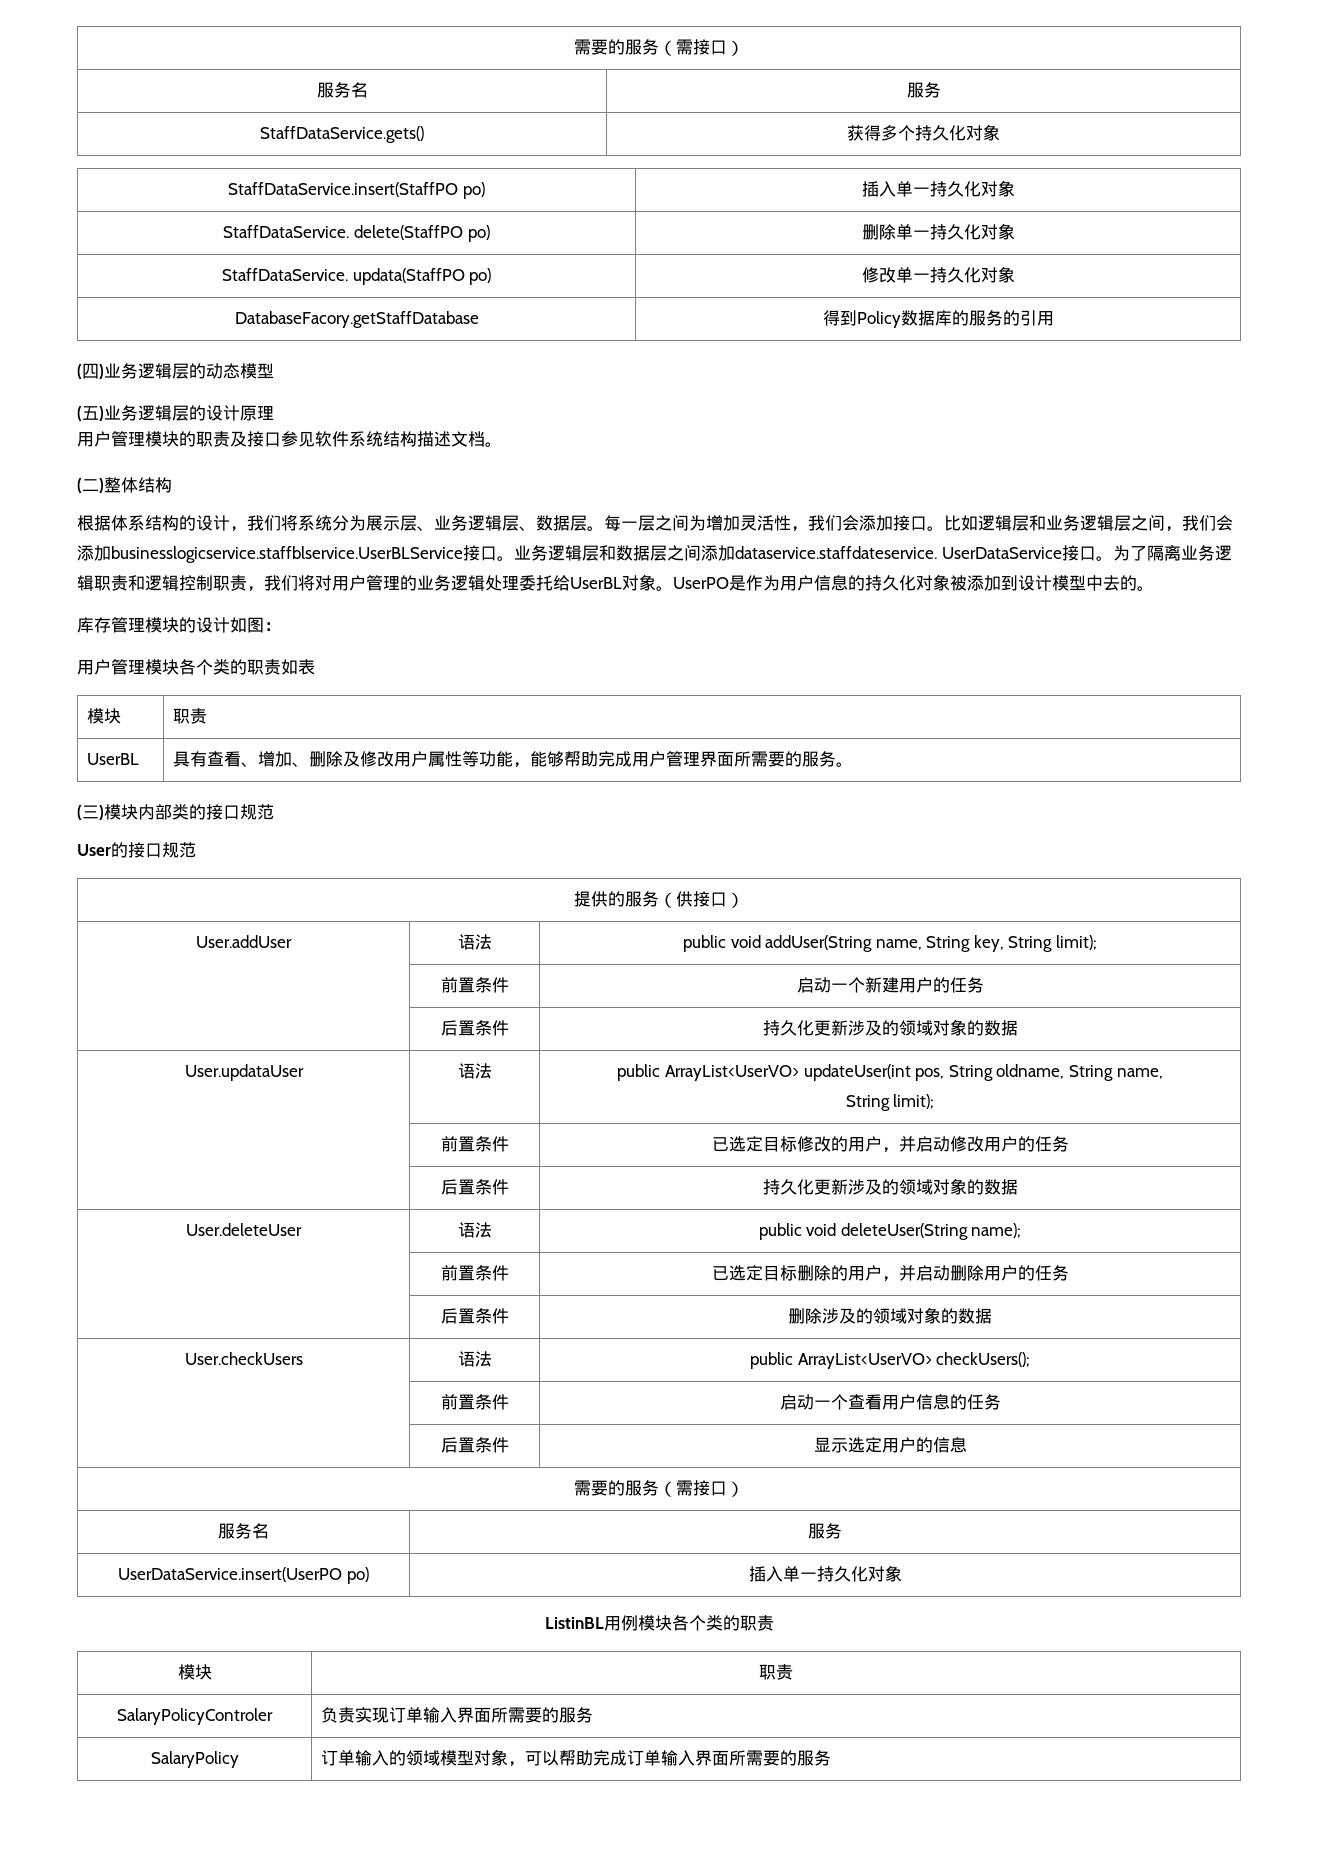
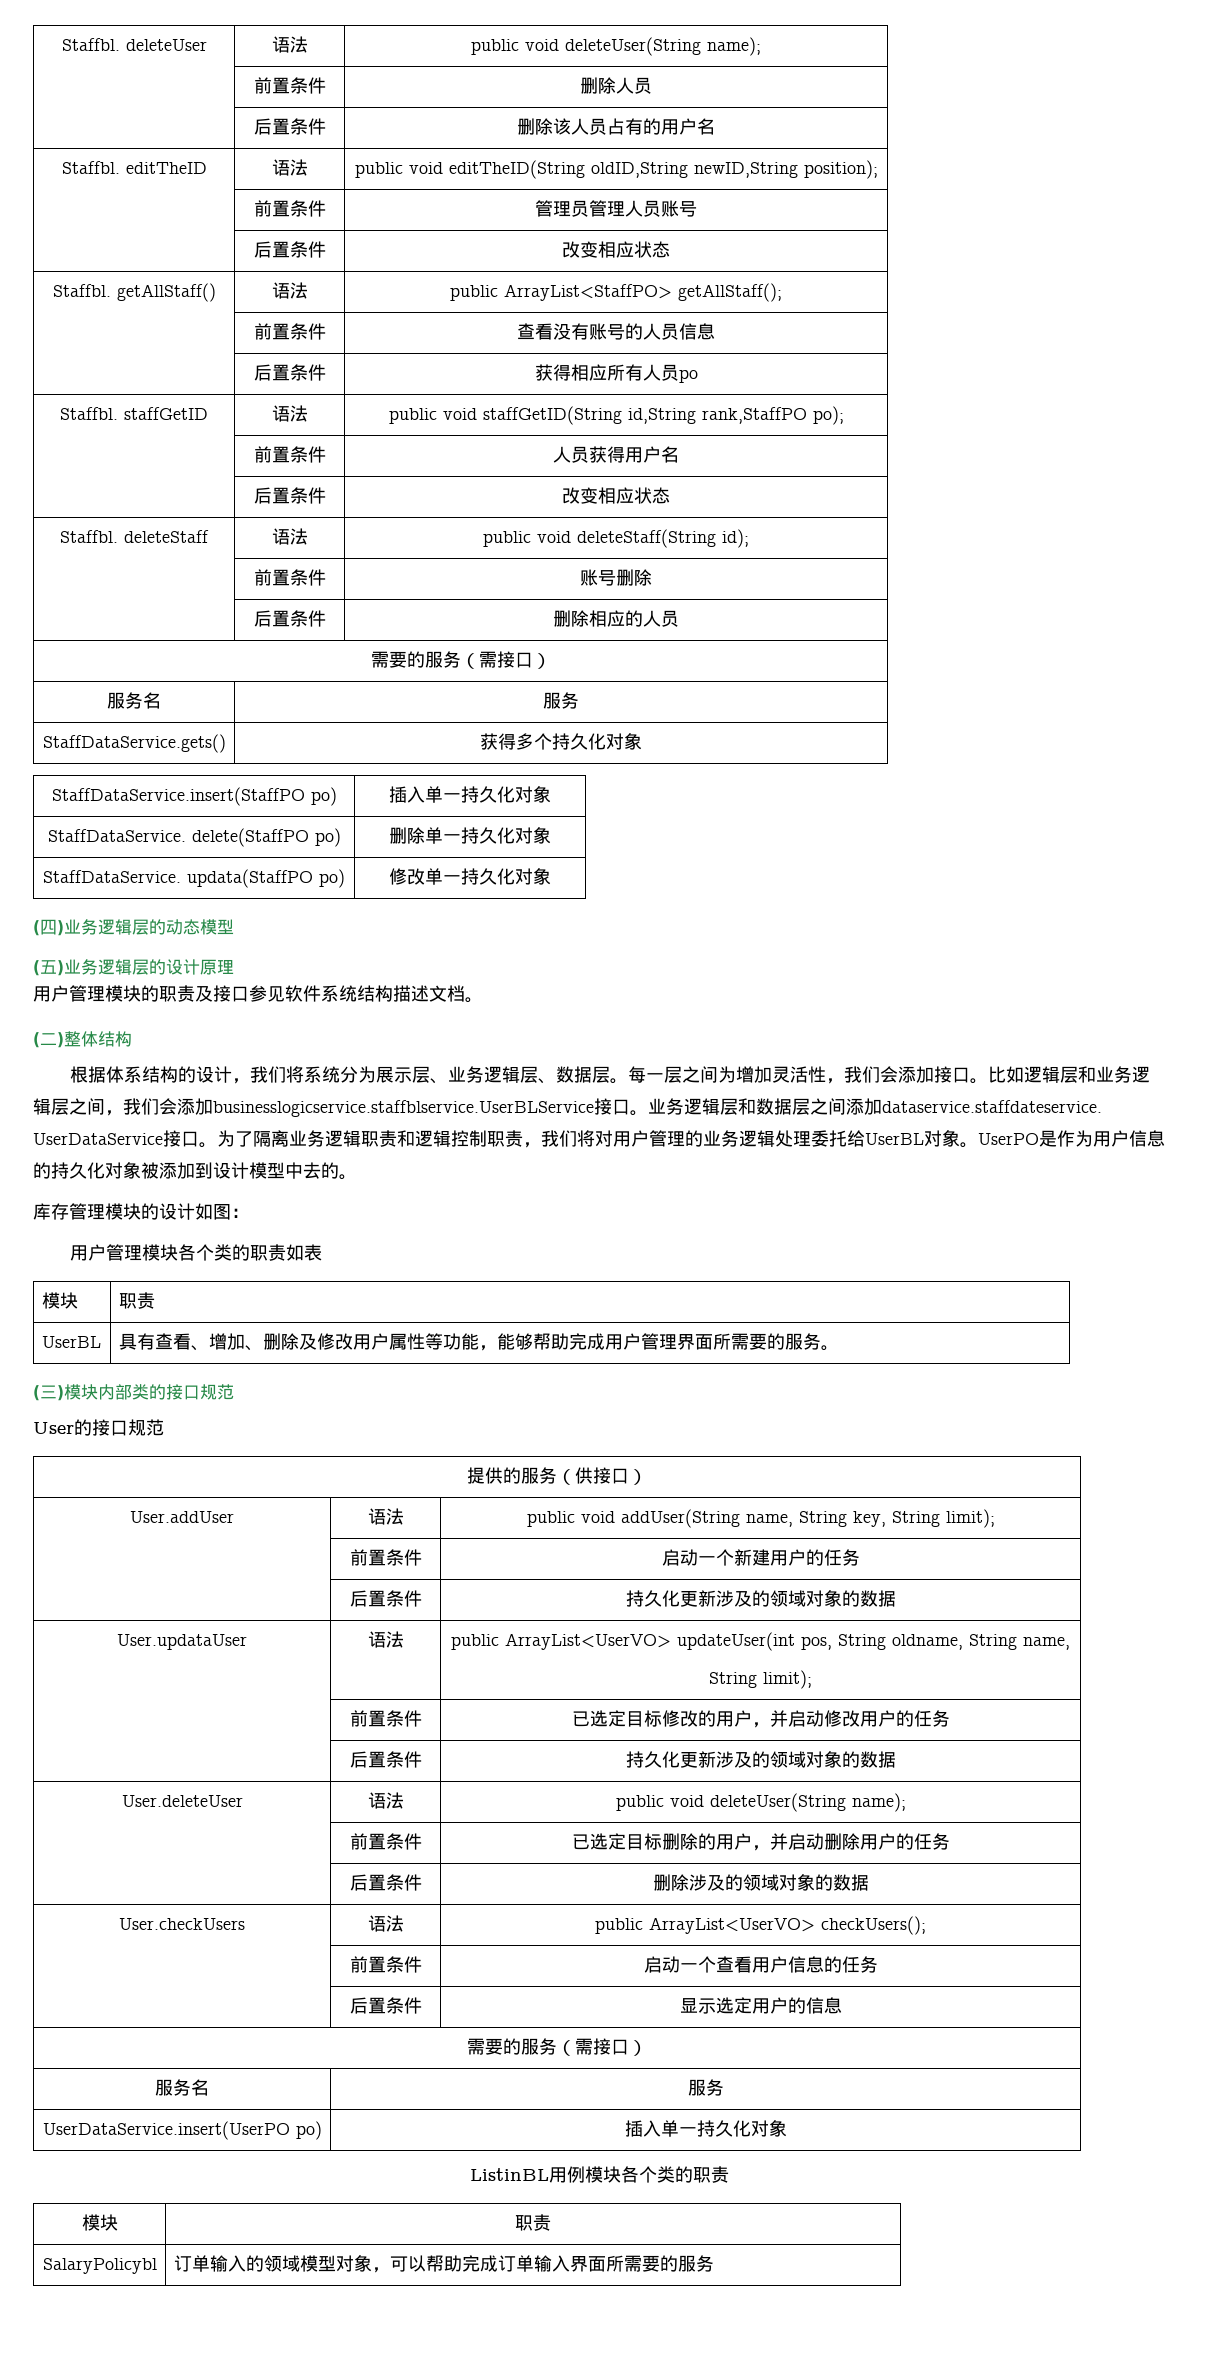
(574, 47) none -> [61,38,207,51] [271,36,308,53] [471,37,762,56] [253,77,326,94] [580,77,653,94] [253,118,326,135] [517,118,716,135] [61,161,207,174] [271,159,308,176] [354,160,878,179] [253,200,326,217] [535,200,698,217] [253,241,326,258] [562,241,671,258] [52,283,216,302] [271,282,308,299] [450,283,783,302] [253,323,326,340] [517,323,716,340] [253,364,326,381] [534,364,698,383] [60,407,208,420] [271,405,308,422] [388,406,844,425] [253,446,326,463] [553,446,680,463] [253,487,326,504] [562,487,671,504] [60,530,209,543] [271,528,308,545] [483,529,750,548] [253,569,326,586] [580,569,653,586] [253,610,326,627] [553,610,680,627] Staffbl. deleteUser | 语法 | public void deleteUser(String name); // | 前置条件 | 删除人员 // | 后置条件 | 删除该人员占有的用户名 // Staffbl. editTheID | 语法 | public void editTheID(String oldID,String newID,String position); // | 前置条件 | 管理员管理人员账号 // | 后置条件 | 改变相应状态 // Staffbl. getAllStaff() | 语法 | public ArrayList<StaffPO> getAllStaff(); // | 前置条件 | 查看没有账号的人员信息 // | 后置条件 | 获得相应所有人员po // Staffbl. staffGetID | 语法 | public void staffGetID(String id,String rank,StaffPO po); // | 前置条件 | 人员获得用户名 // | 后置条件 | 改变相应状态 // Staffbl. deleteStaff | 语法 | public void deleteStaff(String id); // | 前置条件 | 账号删除 // | 后置条件 | 删除相应的人员 //
[234,311,479,328] [822,310,1054,328] // DatabaseFacory.getStaffDatabase | 得到Policy数据库的服务的引用 -> (551, 876) none
[117,1708,273,1725] [321,1707,594,1723] [150,1751,239,1768] SalaryPolicyControler | 负责实现订单输入界面所需要的服务 // SalaryPolicy -> [42,2258,157,2274] SalaryPolicybl

